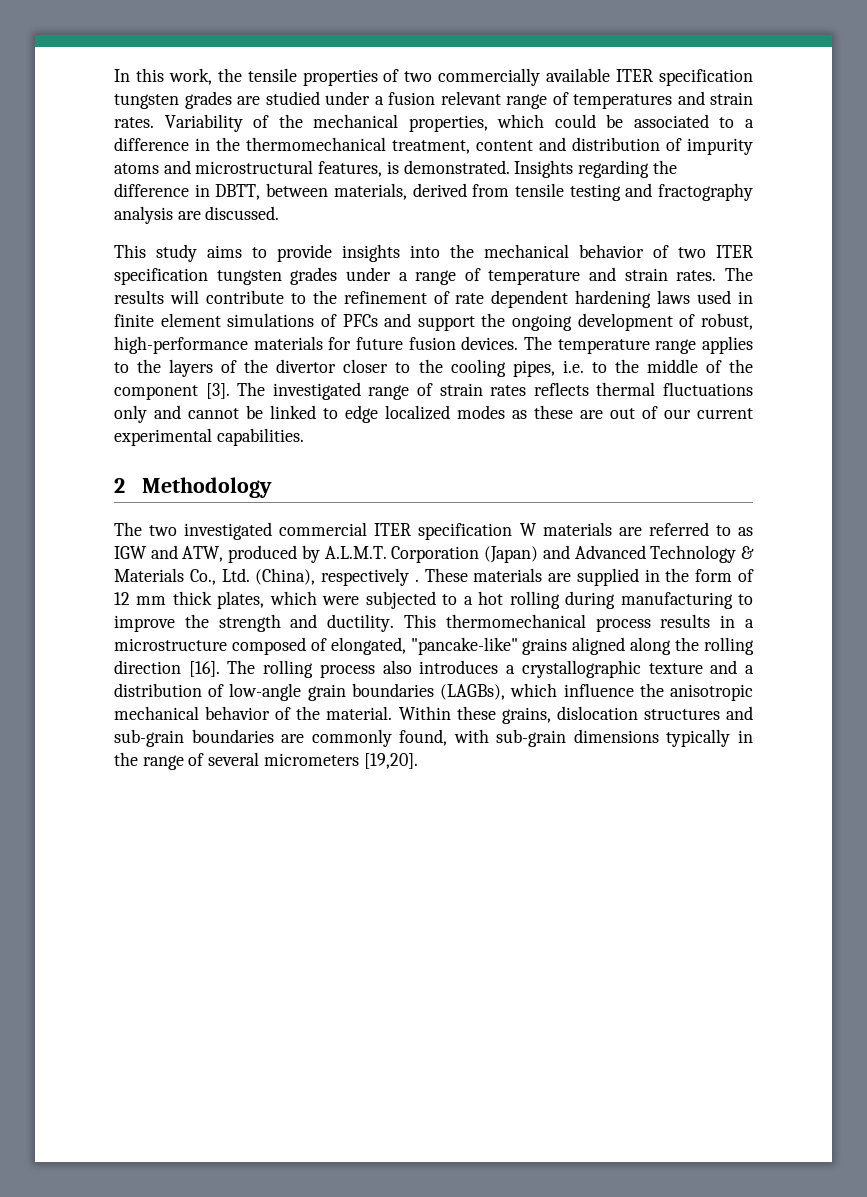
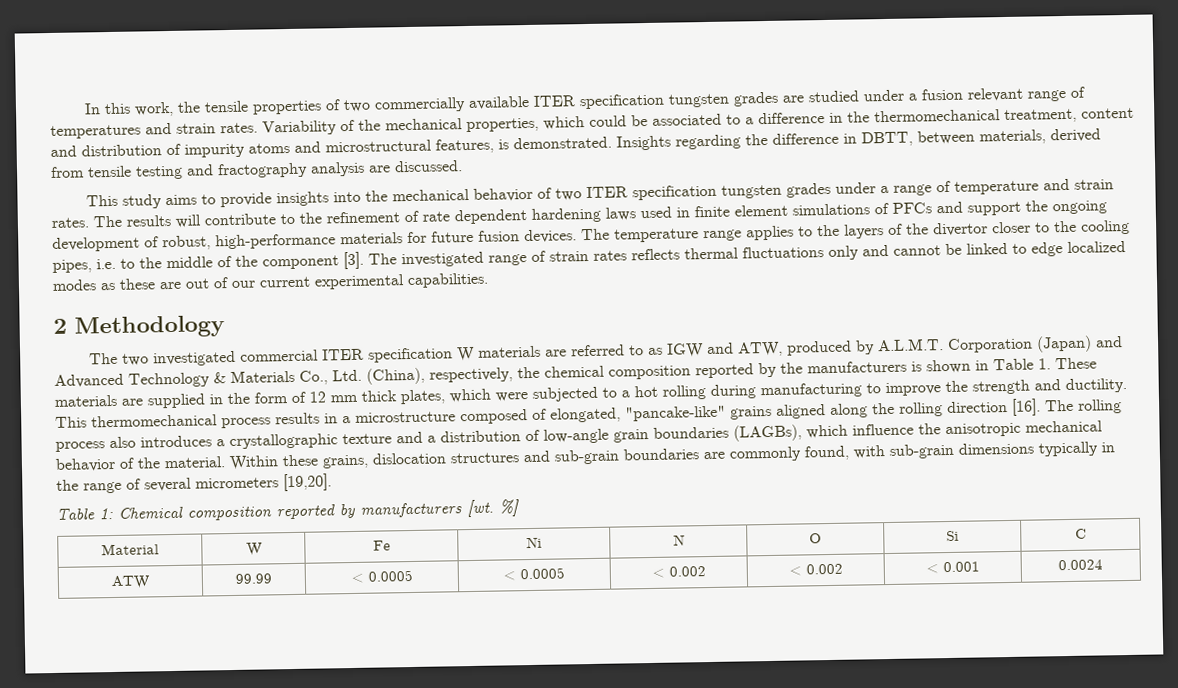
[321,568,419,586] respectively . -> [429,358,1051,383] respectively, the chemical composition reported by the manufacturers is shown in Table 1.
(418, 761) none -> [56,499,519,521] [101,543,159,556] [245,542,263,556] [372,540,391,551] [526,536,542,549] [672,534,685,546] [809,533,822,544] [946,530,959,542] [1074,528,1087,539] [111,575,151,590] [235,573,272,584] [350,569,413,584] [503,567,565,581] [651,566,706,578] [788,563,843,576] [925,561,980,574] [1058,559,1103,571] // Table 1: Chemical composition reported by manufacturers [wt. %] // Material | W | Fe | Ni | N | O | Si | C // ATW | 99.99 | < 0.0005 | < 0.0005 | < 0.002 | < 0.002 | < 0.001 | 0.0024

